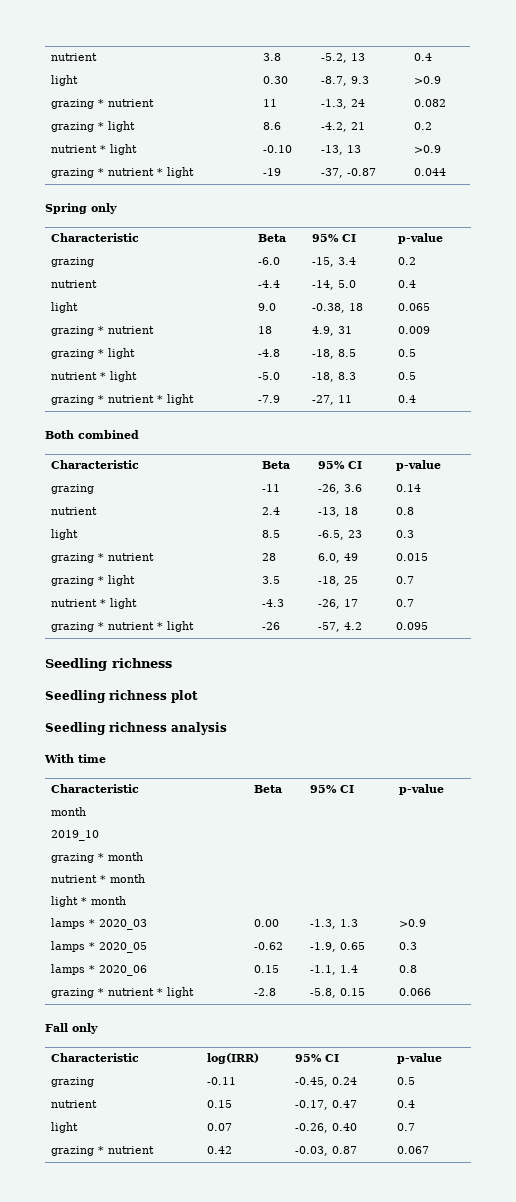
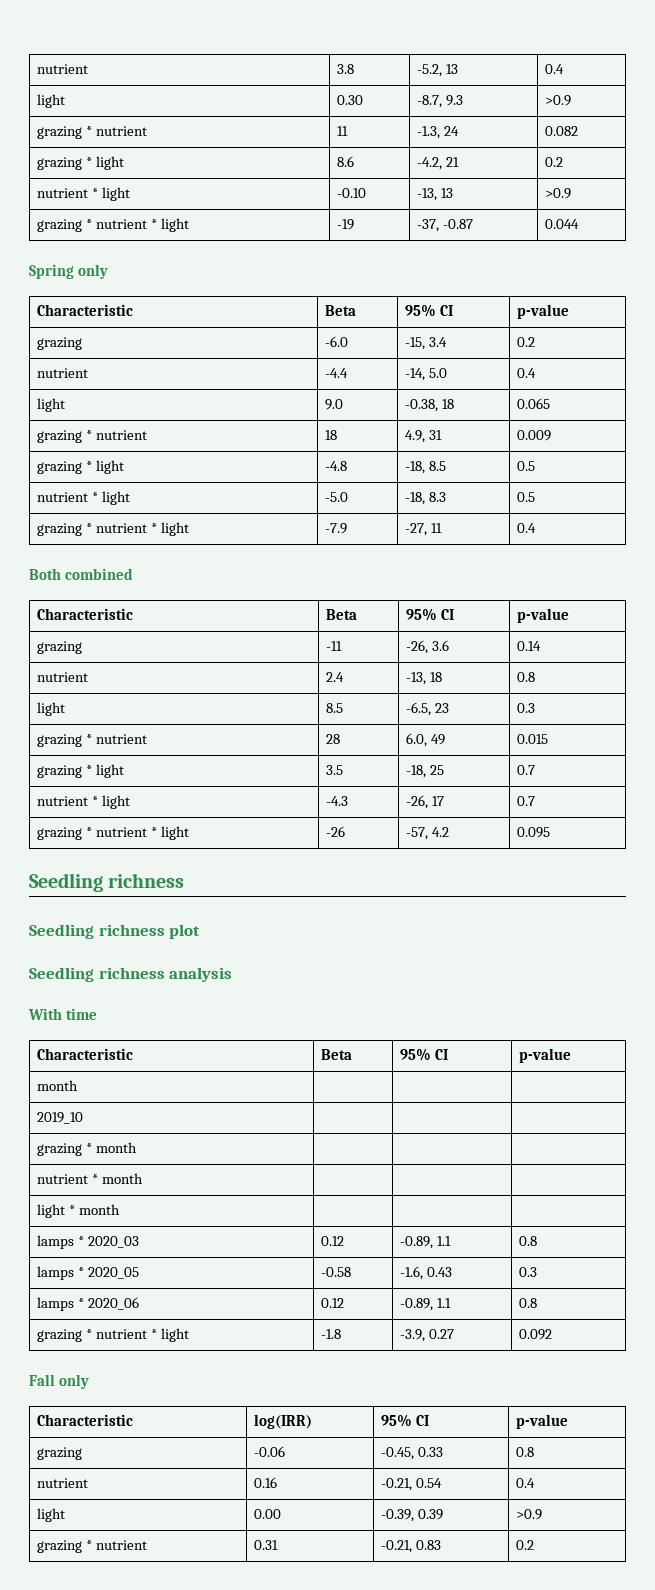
[253,919,279,927] [309,919,358,929] [398,919,426,927] 0.00 | -1.3, 1.3 | >0.9 -> [321,1236,345,1246] [400,1236,452,1249] [519,1236,538,1246] 0.12 | -0.89, 1.1 | 0.8
[253,942,283,950] [309,942,365,952] -0.62 | -1.9, 0.65 -> [321,1267,352,1277] [400,1266,453,1280] -0.58 | -1.6, 0.43
[253,965,279,973] [309,965,358,975] 0.15 | -1.1, 1.4 -> [321,1298,345,1308] [400,1298,452,1311] 0.12 | -0.89, 1.1
[253,988,276,996] [309,988,365,998] [398,988,431,996] -2.8 | -5.8, 0.15 | 0.066 -> [321,1329,342,1339] [400,1329,455,1342] [519,1329,553,1340] -1.8 | -3.9, 0.27 | 0.092
[206,1077,236,1085] -0.11 -> [254,1446,286,1457] -0.06
[331,1077,357,1085] [396,1077,415,1085] [50,1100,97,1108] [206,1100,232,1108] [294,1100,357,1110] [396,1100,415,1108] [50,1122,78,1133] [206,1123,232,1131] [294,1123,357,1133] [396,1123,415,1131] [50,1146,154,1156] [206,1146,232,1154] [294,1146,357,1156] [396,1146,429,1154] 0.24 | 0.5 // nutrient | 0.15 | -0.17, 0.47 | 0.4 // light | 0.07 | -0.26, 0.40 | 0.7 // grazing * nutrient | 0.42 | -0.03, 0.87 | 0.067 -> [418,1447,444,1457] [516,1447,535,1457] [37,1478,89,1488] [254,1477,278,1488] [381,1478,443,1491] [516,1478,536,1488] [37,1508,66,1522] [254,1509,282,1519] [381,1509,444,1522] [516,1509,543,1520] [37,1540,148,1553] [254,1540,279,1550] [381,1540,442,1553] [516,1540,535,1550] 0.33 | 0.8 // nutrient | 0.16 | -0.21, 0.54 | 0.4 // light | 0.00 | -0.39, 0.39 | >0.9 // grazing * nutrient | 0.31 | -0.21, 0.83 | 0.2

